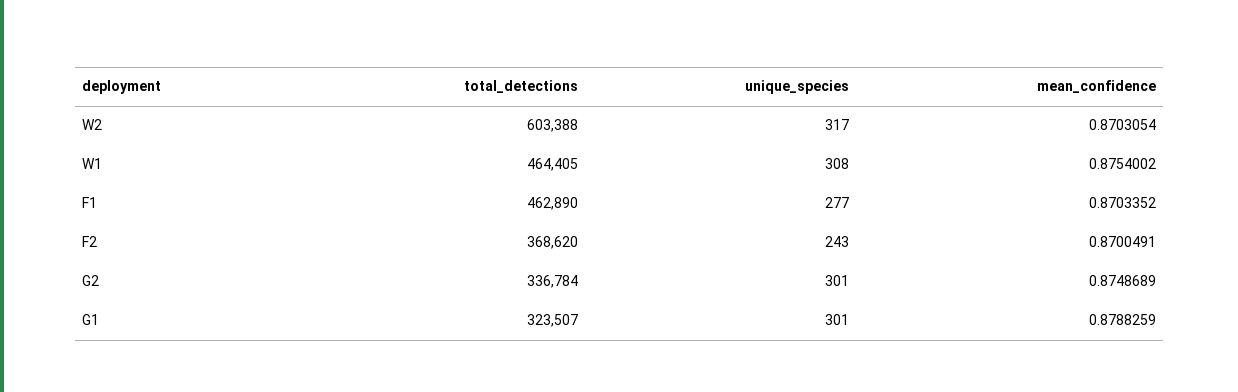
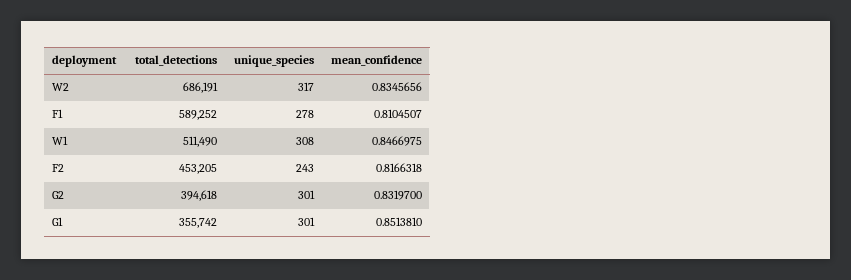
[527,119,579,132] 603,388 -> [182,82,218,93] 686,191
[1089,119,1157,130] 0.8703054 -> [371,82,422,91] [52,109,64,118] [178,110,217,120] [295,110,314,118] [373,109,422,118] 0.8345656 // F1 | 589,252 | 278 | 0.8104507
[527,158,579,171] 464,405 -> [182,136,217,147] 511,490
[1089,158,1157,169] [81,197,97,208] [527,197,579,210] [825,197,850,208] [1089,197,1157,208] 0.8754002 // F1 | 462,890 | 277 | 0.8703352 -> [371,136,422,146] 0.8466975
[527,236,579,249] 368,620 -> [178,164,217,174] 453,205
[1089,236,1157,247] 0.8700491 -> [375,163,422,172] 0.8166318
[527,275,579,288] [825,275,850,286] [1089,275,1157,286] 336,784 | 301 | 0.8748689 -> [180,190,217,201] [297,190,315,199] [373,190,422,200] 394,618 | 301 | 0.8319700
[527,314,579,327] [825,314,850,325] [1089,314,1157,325] 323,507 | 301 | 0.8788259 -> [178,218,217,228] [297,217,315,226] [375,217,422,226] 355,742 | 301 | 0.8513810

